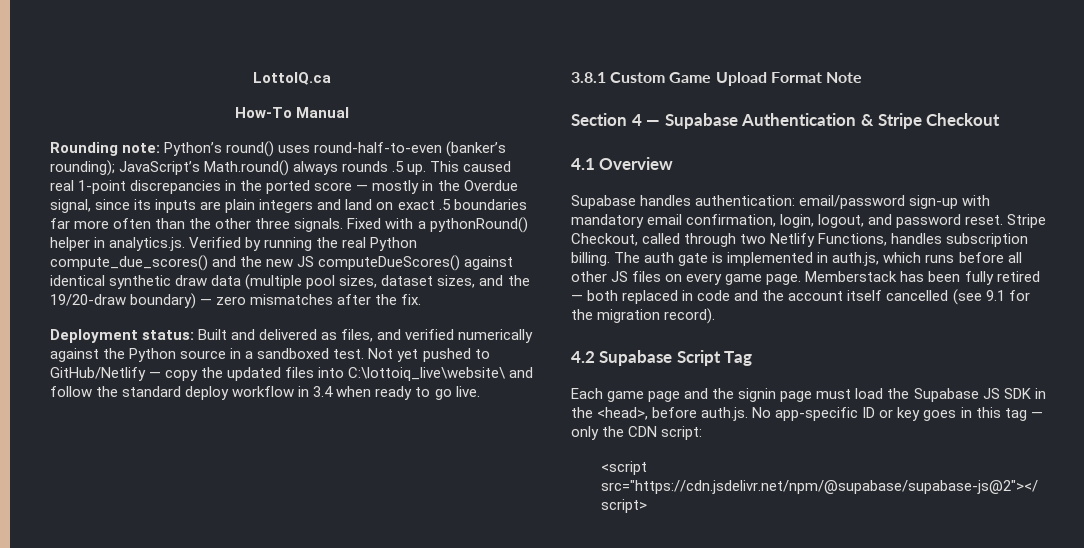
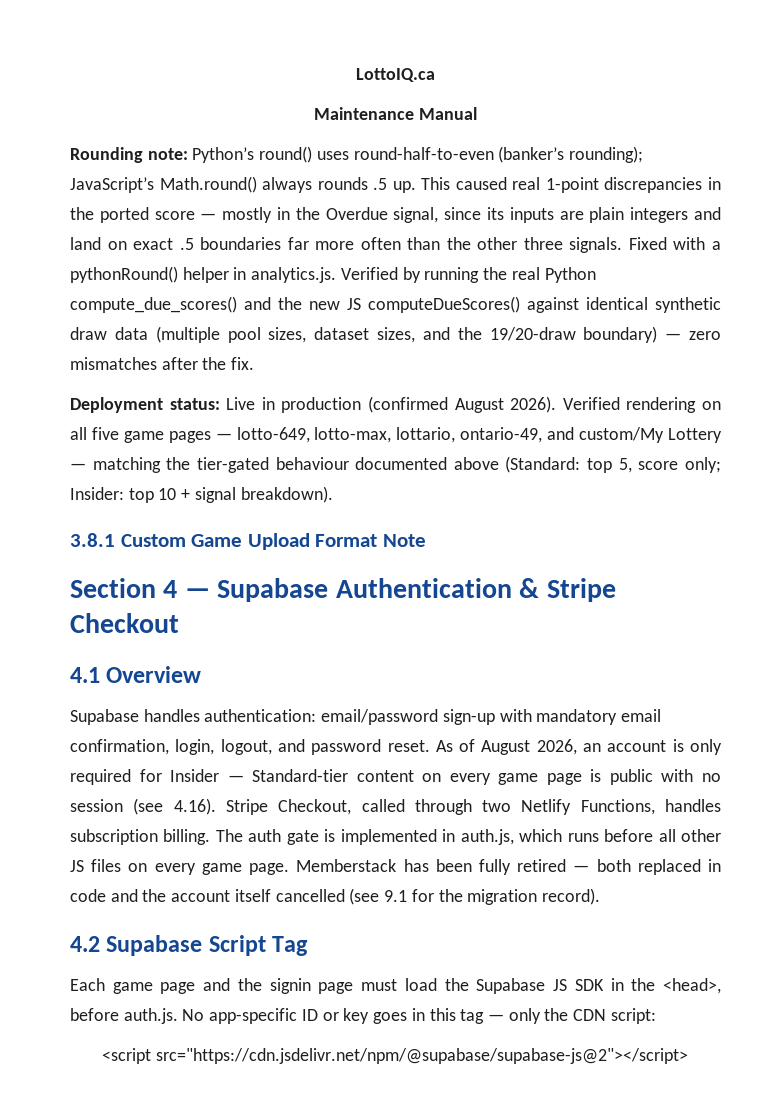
[234,107,292,118] How-To -> [314,107,415,120] Maintenance
[198,329,534,343] [50,348,490,362] [50,367,534,381] [50,386,480,400] Built and delivered as files, and verified numerically against the Python source in a sandboxed test. Not yet pushed to GitHub/Netlify — copy the updated files into C:\lottoiq_live\website\ and follow the standard deploy workflow in 3.4 when ready to go live. -> [226,396,722,413] [70,427,723,443] [70,456,721,473] [70,486,333,503] Live in production (confirmed August 2026). Verified rendering on all five game pages — lotto-649, lotto-max, lottario, ontario-49, and custom/My Lottery — matching the tier-gated behaviour documented above (Standard: top 5, score only; Insider: top 10 + signal breakdown).
(1004, 220) none -> [435,739,722,755] [70,769,722,785] [70,798,216,815] As of August 2026, an account is only required for Insider — Standard-tier content on every game page is public with no session (see 4.16).

